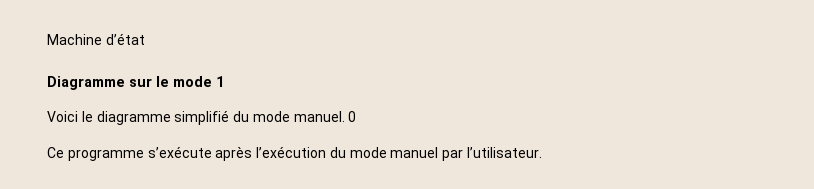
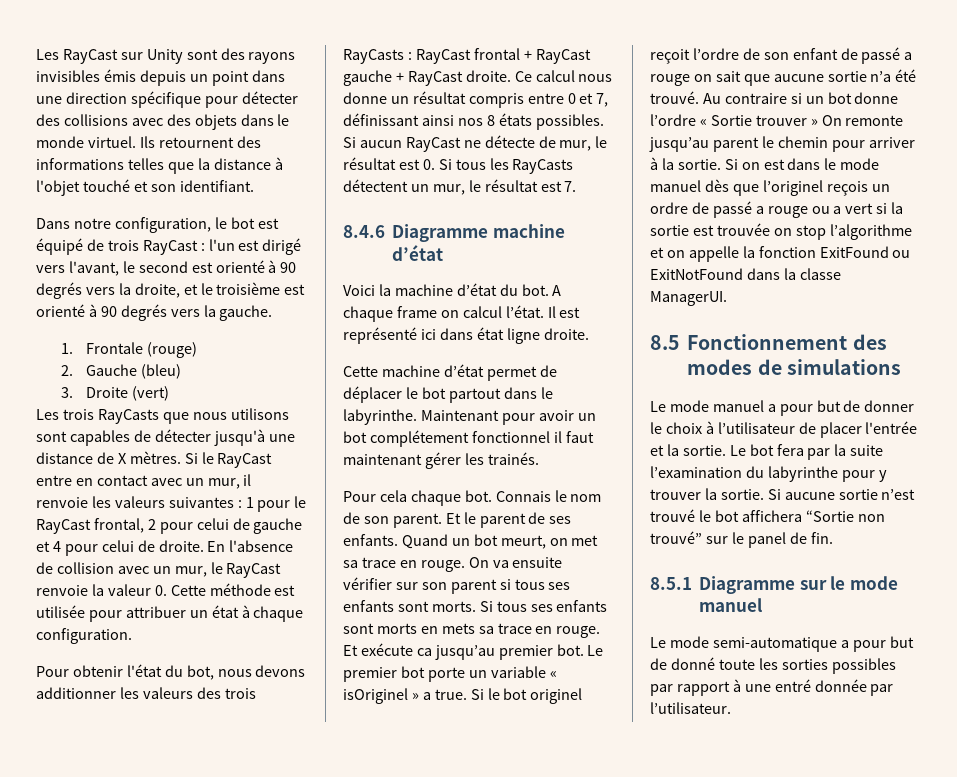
[47,33,145,45] [47,76,224,90] [47,110,357,125] [47,146,439,161] Machine d’état // Diagramme sur le mode 1 // Voici le diagramme simplifié du mode manuel. 0 // Ce programme s’exécute après l’exécution du mode manuel -> [36,48,296,64] [36,69,285,86] [36,91,298,108] [36,114,290,130] [36,136,261,148] [36,157,283,174] [36,179,254,196] [36,217,279,233] [36,238,302,255] [36,260,297,276] [36,282,306,299] [36,304,273,321] [61,342,198,358] [61,364,182,379] [61,386,170,401] [36,408,289,424] [36,429,295,446] [36,451,273,468] [36,474,252,489] [36,496,307,512] [36,518,303,534] [36,540,294,556] [36,562,282,578] [36,583,296,596] [36,605,304,622] [36,628,132,644] [36,664,306,680] [36,687,256,699] [343,48,591,64] [343,70,613,86] [343,91,609,108] [343,113,604,130] [343,135,608,152] [343,157,574,174] [343,179,577,195] [343,224,565,242] [392,245,444,261] [343,283,562,296] [343,305,581,322] [343,327,589,344] [343,364,557,381] [343,386,553,403] [343,409,596,425] [343,430,594,447] [343,452,539,469] [343,490,602,506] [343,512,572,528] [343,534,599,549] [343,557,563,572] [343,577,571,594] [343,600,608,612] [343,623,601,638] [343,643,604,660] [343,666,557,682] [343,688,583,704] [650,47,913,64] [650,69,917,86] [650,91,899,104] [650,114,904,126] [649,136,915,152] [650,157,880,170] [650,179,890,196] [650,201,904,218] [650,223,912,240] [650,246,911,262] [650,268,841,280] [650,291,727,306] [650,334,887,350] [687,359,901,375] [650,400,915,416] [650,421,918,438] [650,444,884,460] [650,466,887,482] [650,488,916,500] [650,509,885,522] [650,531,833,548] [650,576,899,594] [699,598,763,612] [650,636,914,652] [650,657,896,674] [650,679,867,696] Les RayCast sur Unity sont des rayons invisibles émis depuis un point dans une direction spécifique pour détecter des collisions avec des objets dans le monde virtuel. Ils retournent des informations telles que la distance à l'objet touché et son identifiant. // Dans notre configuration, le bot est équipé de trois RayCast : l'un est dirigé vers l'avant, le second est orienté à 90 degrés vers la droite, et le troisième est orienté à 90 degrés vers la gauche. // 1. Frontale (rouge) // 2. Gauche (bleu) // 3. Droite (vert) // Les trois RayCasts que nous utilisons sont capables de détecter jusqu'à une distance de X mètres. Si le RayCast entre en contact avec un mur, il renvoie les valeurs suivantes : 1 pour le RayCast frontal, 2 pour celui de gauche et 4 pour celui de droite. En l'absence de collision avec un mur, le RayCast renvoie la valeur 0. Cette méthode est utilisée pour attribuer un état à chaque configuration. // Pour obtenir l'état du bot, nous devons additionner les valeurs des trois RayCasts : RayCast frontal + RayCast gauche + RayCast droite. Ce calcul nous donne un résultat compris entre 0 et 7, définissant ainsi nos 8 états possibles. Si aucun RayCast ne détecte de mur, le résultat est 0. Si tous les RayCasts détectent un mur, le résultat est 7. // 8.4.6 Diagramme machine d’état // Voici la machine d’état du bot. A chaque frame on calcul l’état. Il est représenté ici dans état ligne droite. // Cette machine d’état permet de déplacer le bot partout dans le labyrinthe. Maintenant pour avoir un bot complétement fonctionnel il faut maintenant gérer les trainés. // Pour cela chaque bot. Connais le nom de son parent. Et le parent de ses enfants. Quand un bot meurt, on met sa trace en rouge. On va ensuite vérifier sur son parent si tous ses enfants sont morts. Si tous ses enfants sont morts en mets sa trace en rouge. Et exécute ca jusqu’au premier bot. Le premier bot porte un variable « isOriginel » a true. Si le bot originel reçoit l’ordre de son enfant de passé a rouge on sait que aucune sortie n’a été trouvé. Au contraire si un bot donne l’ordre « Sortie trouver » On remonte jusqu’au parent le chemin pour arriver à la sortie. Si on est dans le mode manuel dès que l’originel reçois un ordre de passé a rouge ou a vert si la sortie est trouvée on stop l’algorithme et on appelle la fonction ExitFound ou ExitNotFound dans la classe ManagerUI. // 8.5 Fonctionnement des modes de simulations // Le mode manuel a pour but de donner le choix à l’utilisateur de placer l'entrée et la sortie. Le bot fera par la suite l’examination du labyrinthe pour y trouver la sortie. Si aucune sortie n’est trouvé le bot affichera “Sortie non trouvé” sur le panel de fin. // 8.5.1 Diagramme sur le mode manuel // Le mode semi-automatique a pour but de donné toute les sorties possibles par rapport à une entré donnée

